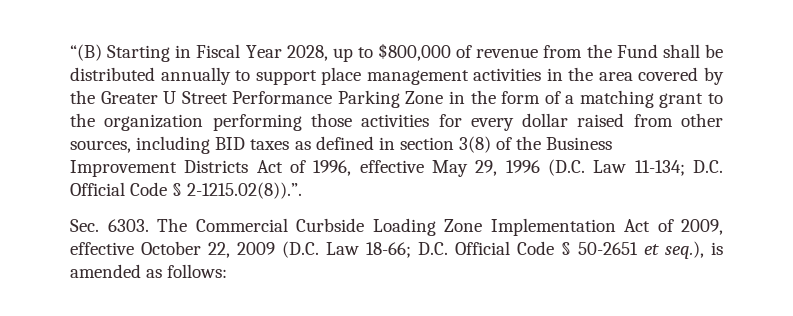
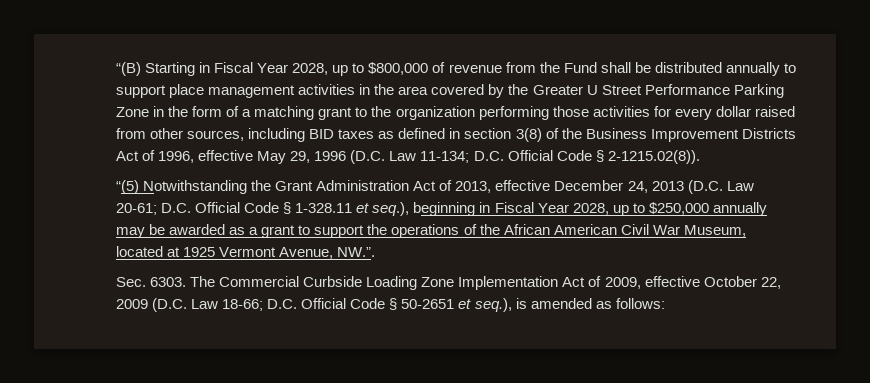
[187,182,303,199] 2-1215.02(8)).”. -> [607,150,700,164] [116,180,754,194] [116,202,767,216] [116,224,746,238] [116,246,376,259] 2-1215.02(8)). // “(5) Notwithstanding the Grant Administration Act of 2013, effective December 24, 2013 (D.C. Law 20-61; D.C. Official Code § 1-328.11 et seq.), beginning in Fiscal Year 2028, up to $250,000 annually may be awarded as a grant to support the operations of the African American Civil War Museum, located at 1925 Vermont Avenue, NW.”.

